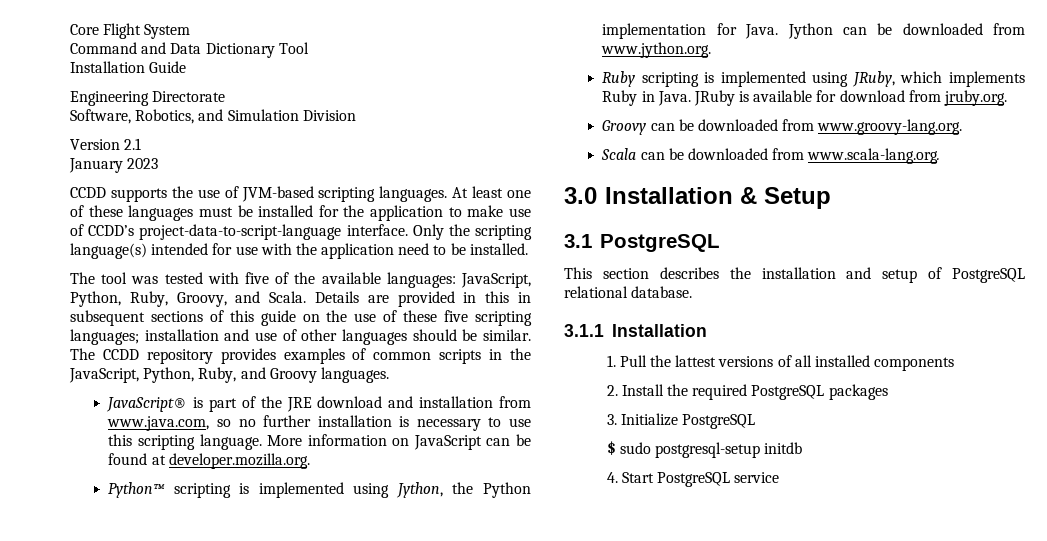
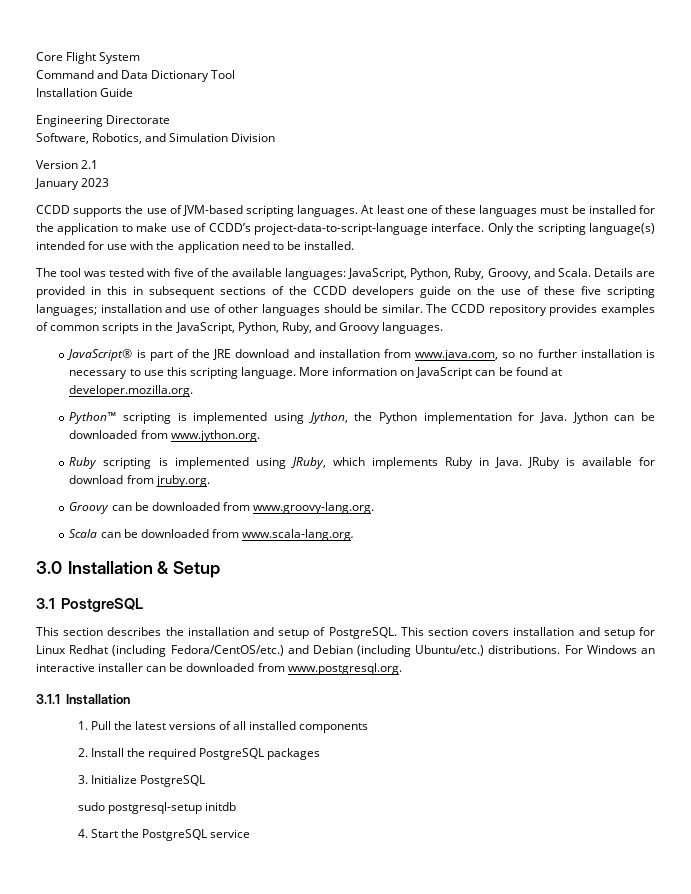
[229,310,254,322] this -> [288,286,415,298] the CCDD developers
[952,268,1025,283] [564,286,693,298] PostgreSQL relational database. -> [328,627,655,639] [36,645,655,657] [36,663,402,675] PostgreSQL. This section covers installation and setup for Linux Redhat (including Fedora/CentOS/etc.) and Debian (including Ubuntu/etc.) distributions. For Windows an interactive installer can be downloaded from www.postgresql.org.
[675,355,717,367] lattest -> [134,721,166,730] latest
[606,441,616,455] $ -> (205, 781) none
(654, 477) none -> [120,829,139,838] the

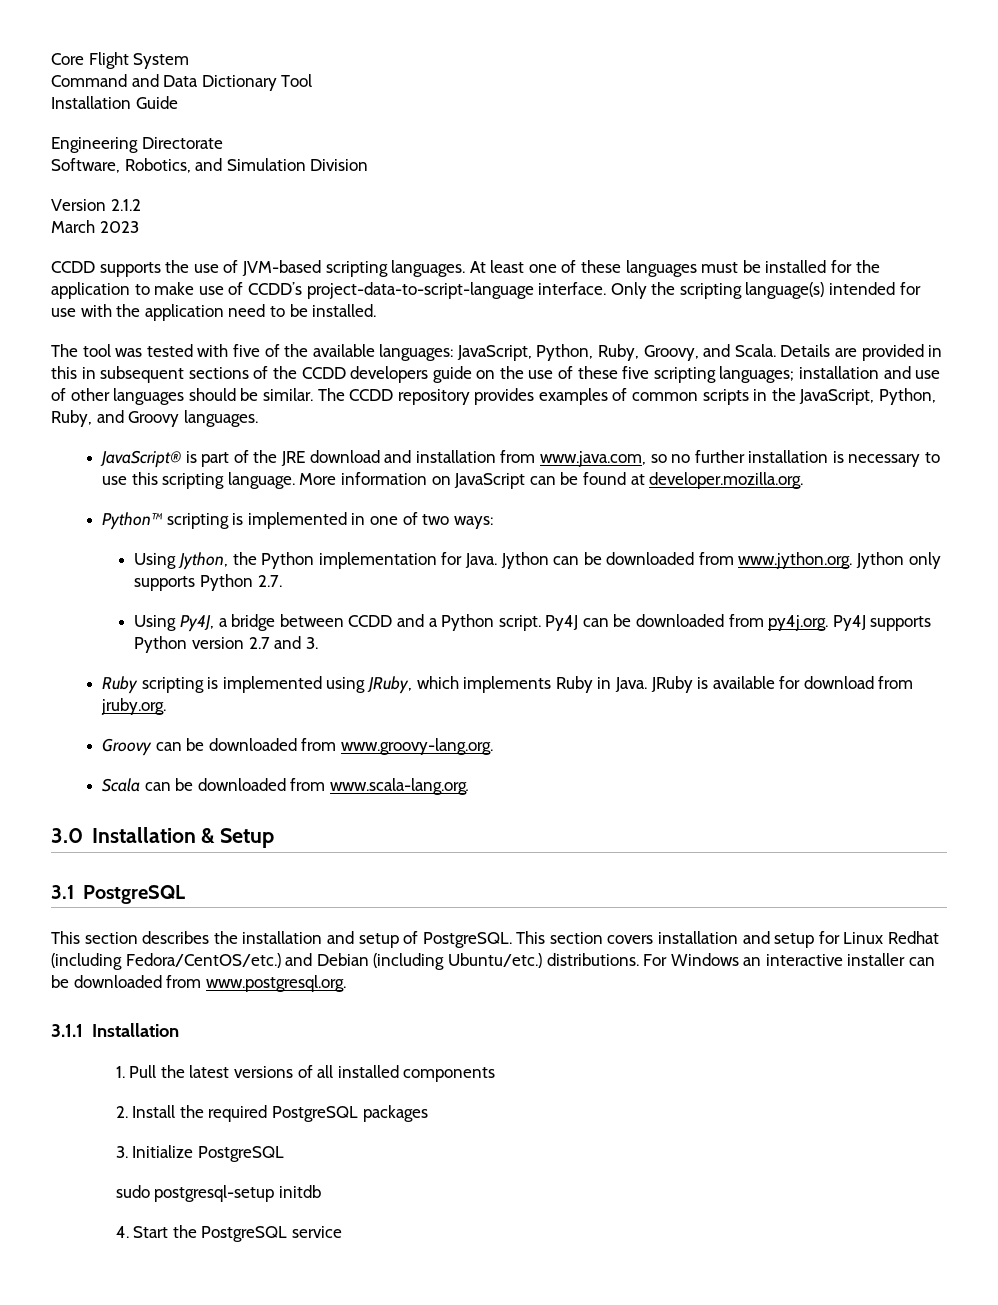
[81,160,99,169] [35,178,79,190] 2.1 // January -> [110,199,141,211] [51,220,95,233] 2.1.2 // March
[274,412,305,424] using -> [351,512,493,529] [134,553,177,569] in one of two ways: // Using
(260, 436) none -> [856,552,941,569] [134,574,282,591] [134,614,932,632] [134,636,318,653] Jython only supports Python 2.7. // Using Py4J, a bridge between CCDD and a Python script. Py4J can be downloaded from py4j.org. Py4J supports Python version 2.7 and 3.

